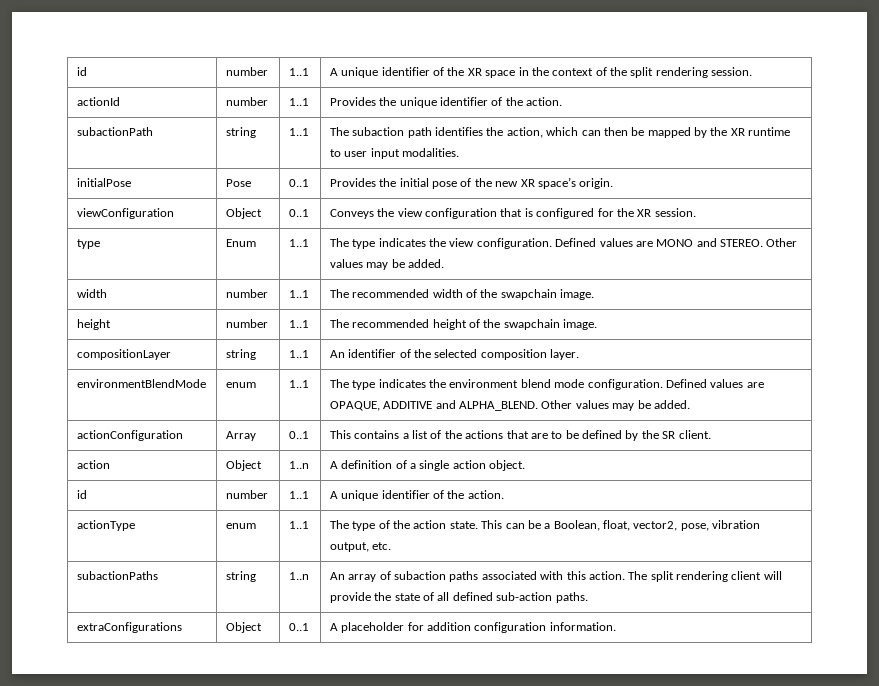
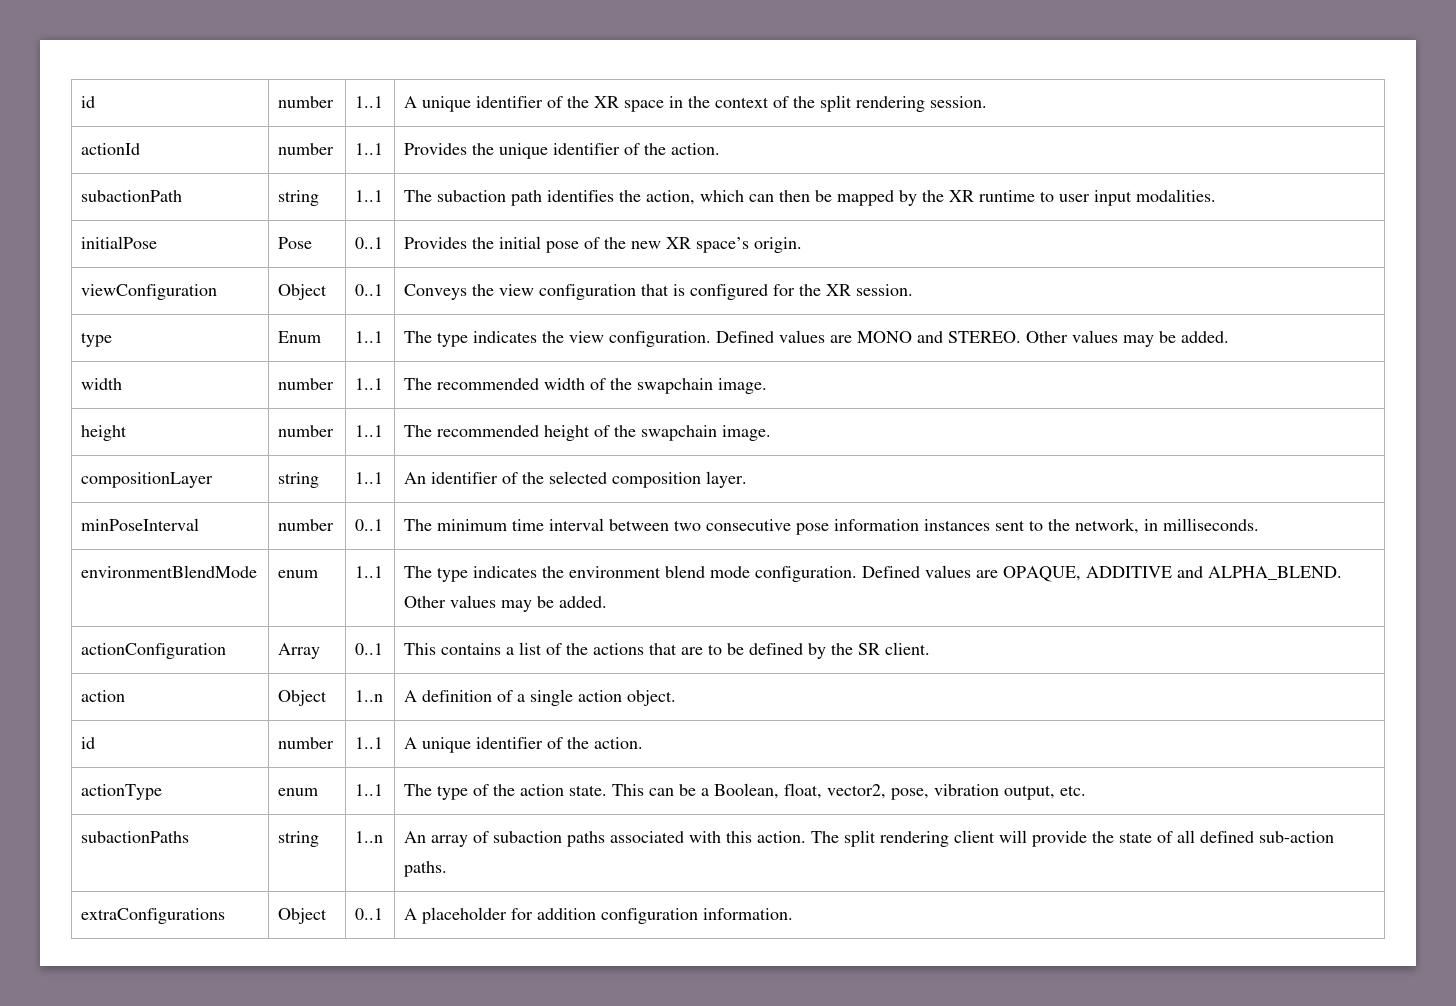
(580, 354) none -> [81,518,200,531] [278,519,335,531] [355,519,384,531] [404,518,1260,535] // minPoseInterval | number | 0..1 | The minimum time interval between two consecutive pose information instances sent to the network, in milliseconds.

